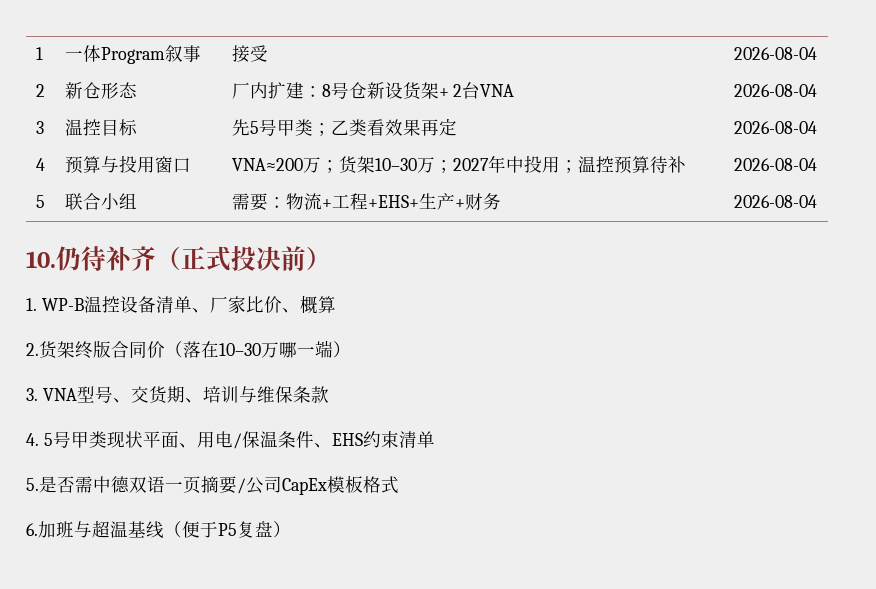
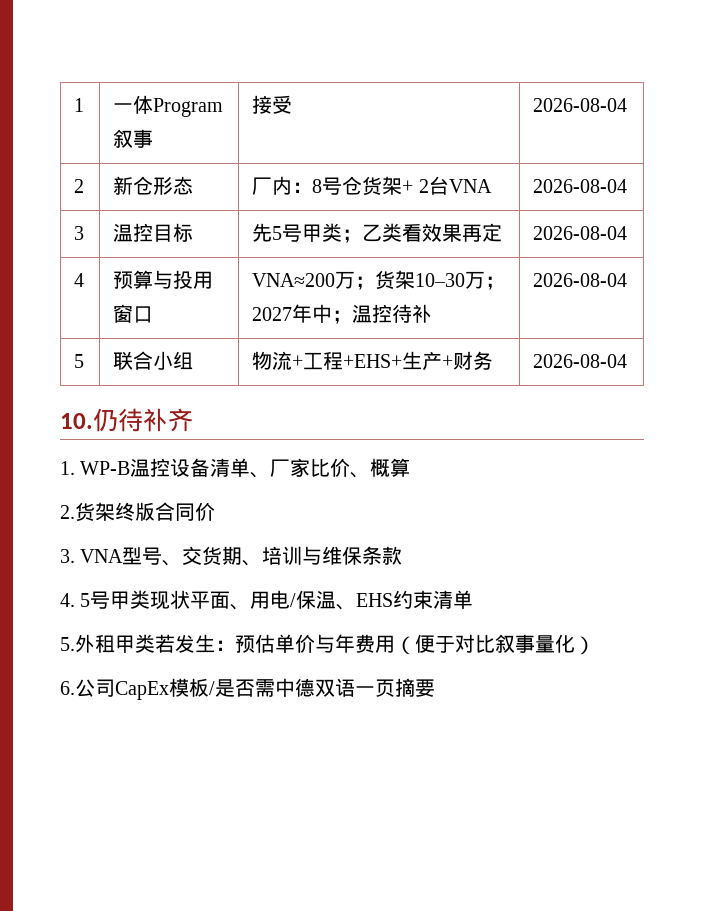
[267,82,304,99] 扩建 -> (293, 185) none
[366,82,403,99] 新设 -> (363, 185) none
[523,155,650,174] 投用；温控预算 -> [332,304,393,324] ；温控
[231,193,286,211] 需要： -> (194, 360) none
[156,246,331,272] （正式投决前） -> (193, 420) none
[165,340,351,358] （落在10–30万哪一端） -> (215, 511) none
[277,431,314,448] 条件 -> (337, 599) none
(39, 484) none -> [75,634,595,655] [60,678,215,700] 外租甲类若发生：预估单价与年费用（便于对比叙事量化） // 6.公司CapEx模板/
[237,475,399,495] [26,520,291,539] /公司CapEx模板格式 // 6.加班与超温基线（便于P5复盘） -> (435, 688) none

